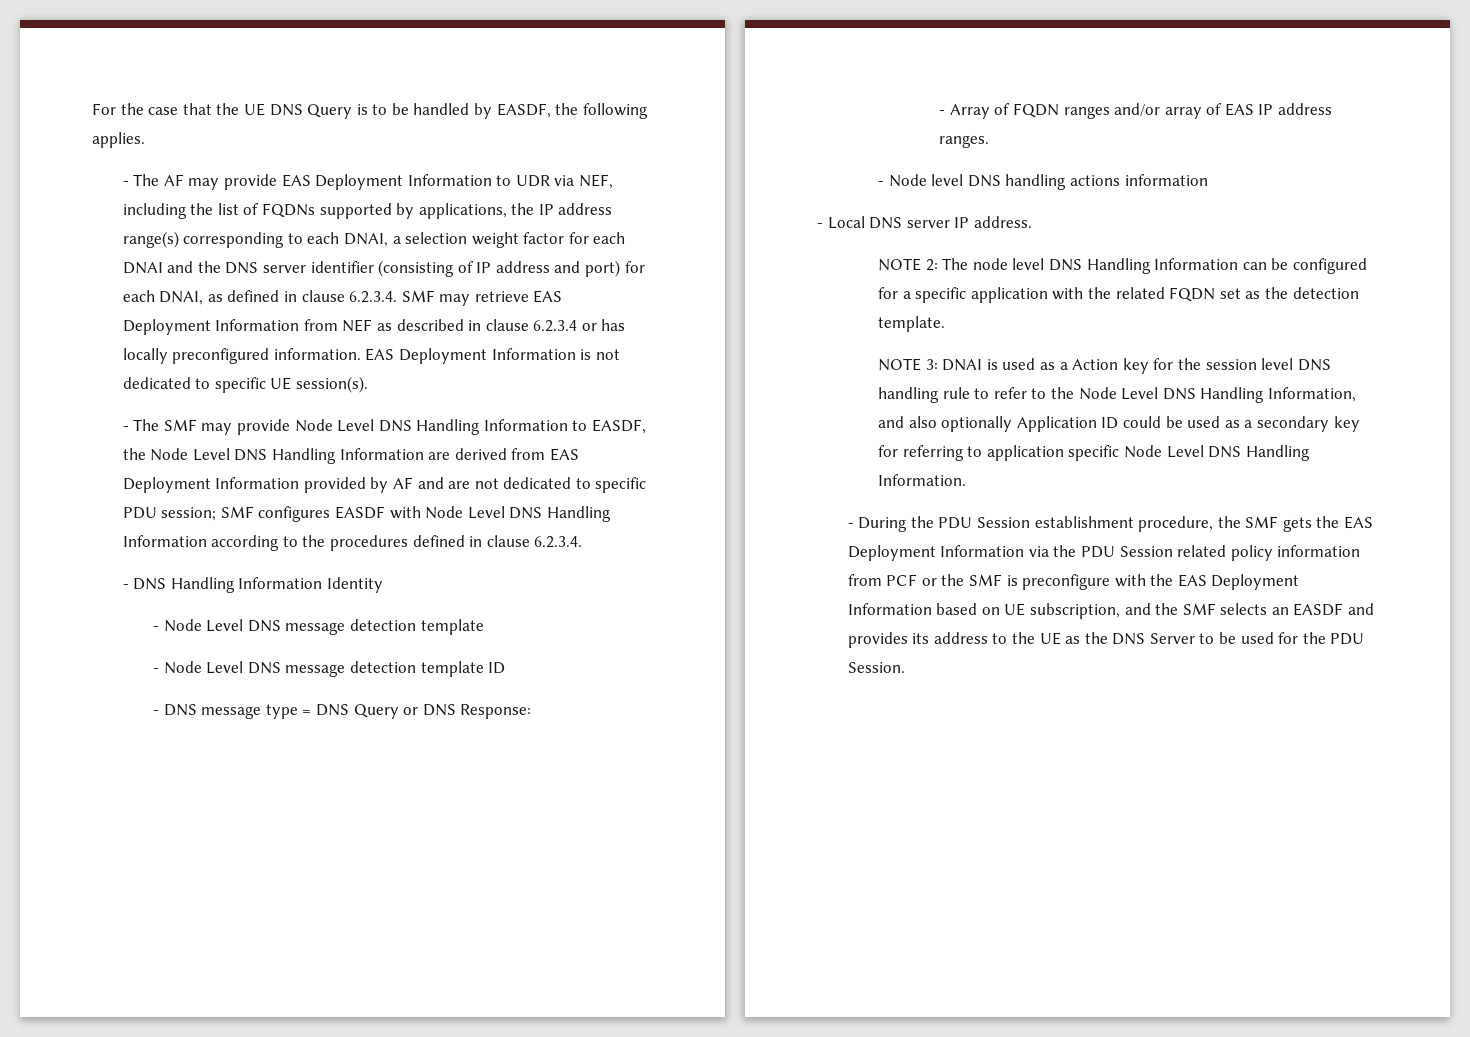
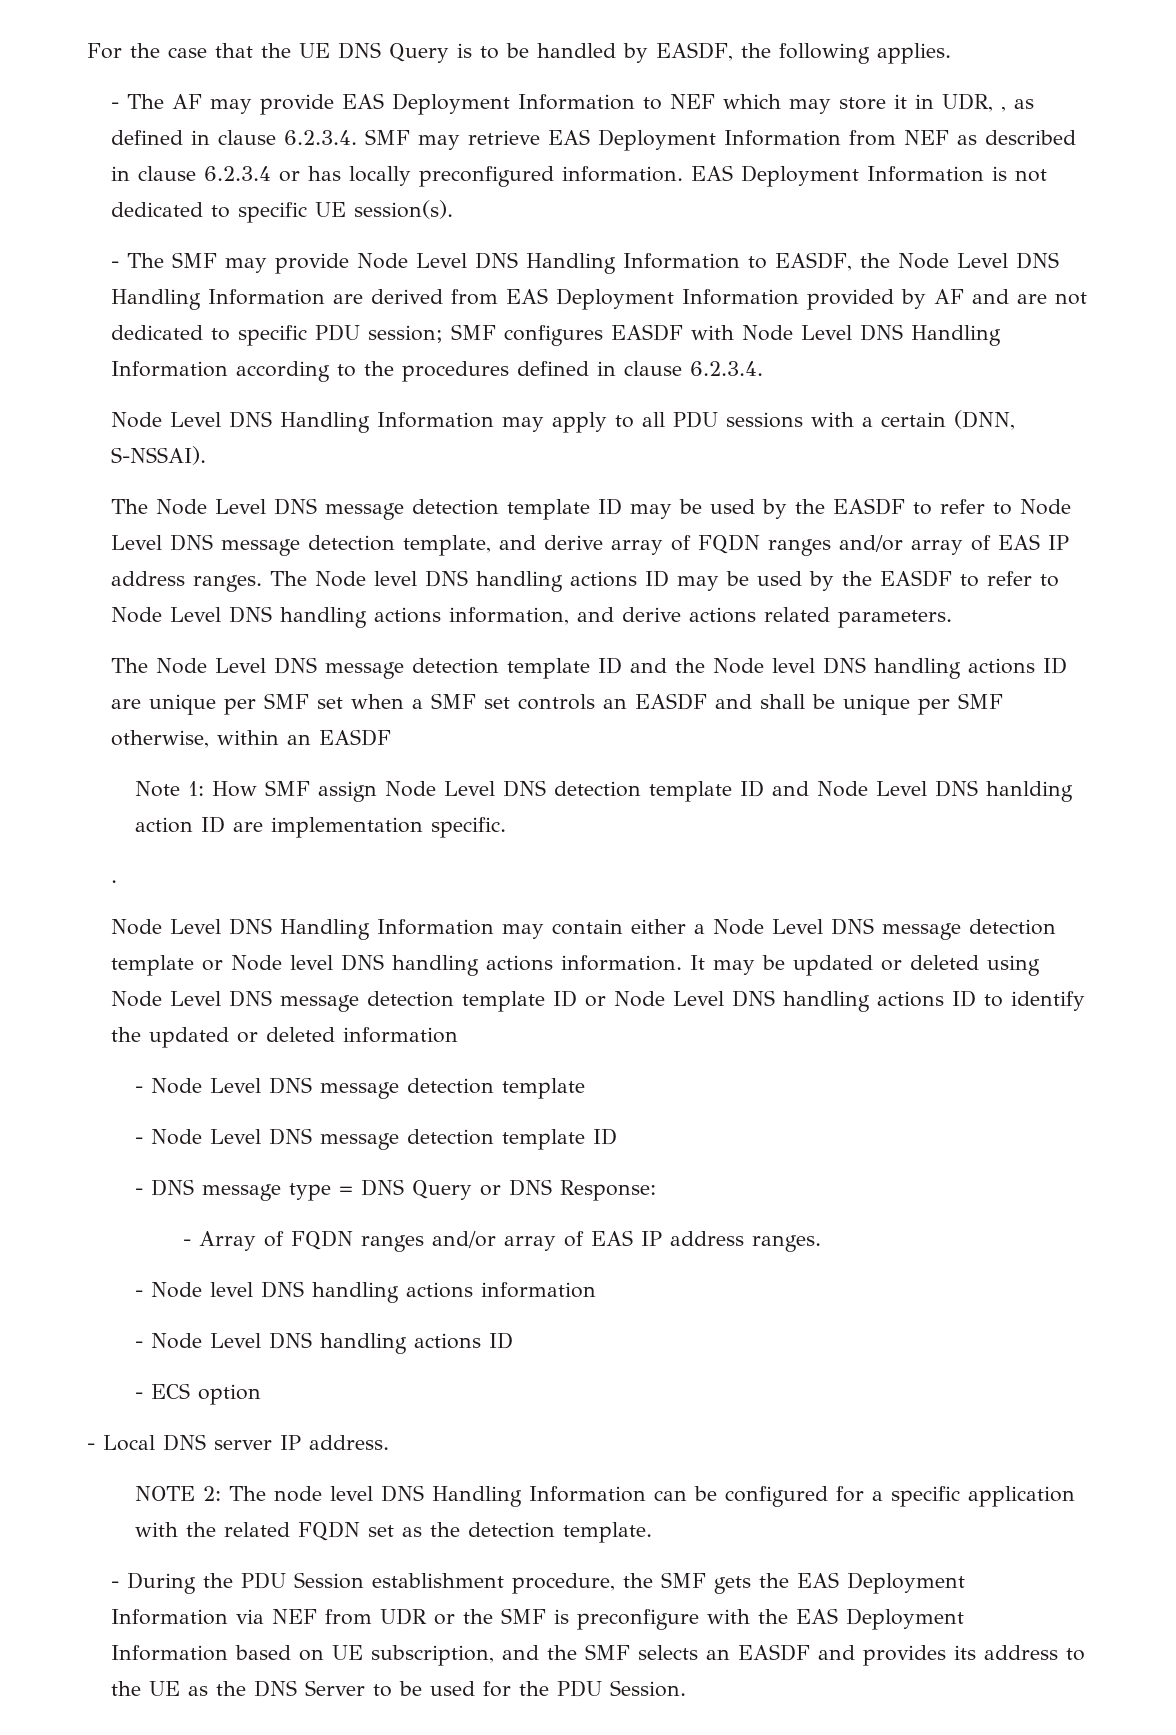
[515,174,614,189] [122,203,613,219] [122,231,626,248] [122,260,645,277] [122,290,204,305] UDR via NEF, including the list of FQDNs supported by applications, the IP address range(s) corresponding to each DNAI, a selection weight factor for each DNAI and the DNS server identifier (consisting of IP address and port) for each DNAI, -> [670,93,1007,114] NEF which may store it in UDR, ,
[122,577,383,593] - DNS Handling Information Identity -> [111,410,1016,433] [111,446,207,465] [111,498,1072,520] [111,534,1070,556] [111,570,1060,592] [111,606,953,628] [111,657,1068,679] [111,693,1004,715] [111,729,392,748] [135,780,1074,802] [135,816,507,838] [111,880,118,883] [111,918,1057,940] [111,954,1041,976] [111,990,1086,1012] [111,1027,459,1048] Node Level DNS Handling Information may apply to all PDU sessions with a certain (DNN, S-NSSAI). // The Node Level DNS message detection template ID may be used by the EASDF to refer to Node Level DNS message detection template, and derive array of FQDN ranges and/or array of EAS IP address ranges. The Node level DNS handling actions ID may be used by the EASDF to refer to Node Level DNS handling actions information, and derive actions related parameters. // The Node Level DNS message detection template ID and the Node level DNS handling actions ID are unique per SMF set when a SMF set controls an EASDF and shall be unique per SMF otherwise, within an EASDF // Note 1: How SMF assign Node Level DNS detection template ID and Node Level DNS hanlding action ID are implementation specific. // . // Node Level DNS Handling Information may contain either a Node Level DNS message detection template or Node level DNS handling actions information. It may be updated or deleted using Node Level DNS message detection template ID or Node Level DNS handling actions ID to identify the updated or deleted information
(1208, 180) none -> [135,1332,514,1354] [135,1383,262,1405] // - Node Level DNS handling actions ID // - ECS option
[878,358,1331,374] [878,387,1356,403] [878,416,1360,432] [878,445,1310,461] [878,474,967,486] // NOTE 3: DNAI is used as a Action key for the session level DNS handling rule to refer to the Node Level DNS Handling Information, and also optionally Application ID could be used as a secondary key for referring to application specific Node Level DNS Handling Information. -> (653, 1532) none
[1053,545,1361,561] [847,574,918,586] the PDU Session related policy information from PCF -> [272,1608,428,1625] NEF from UDR

